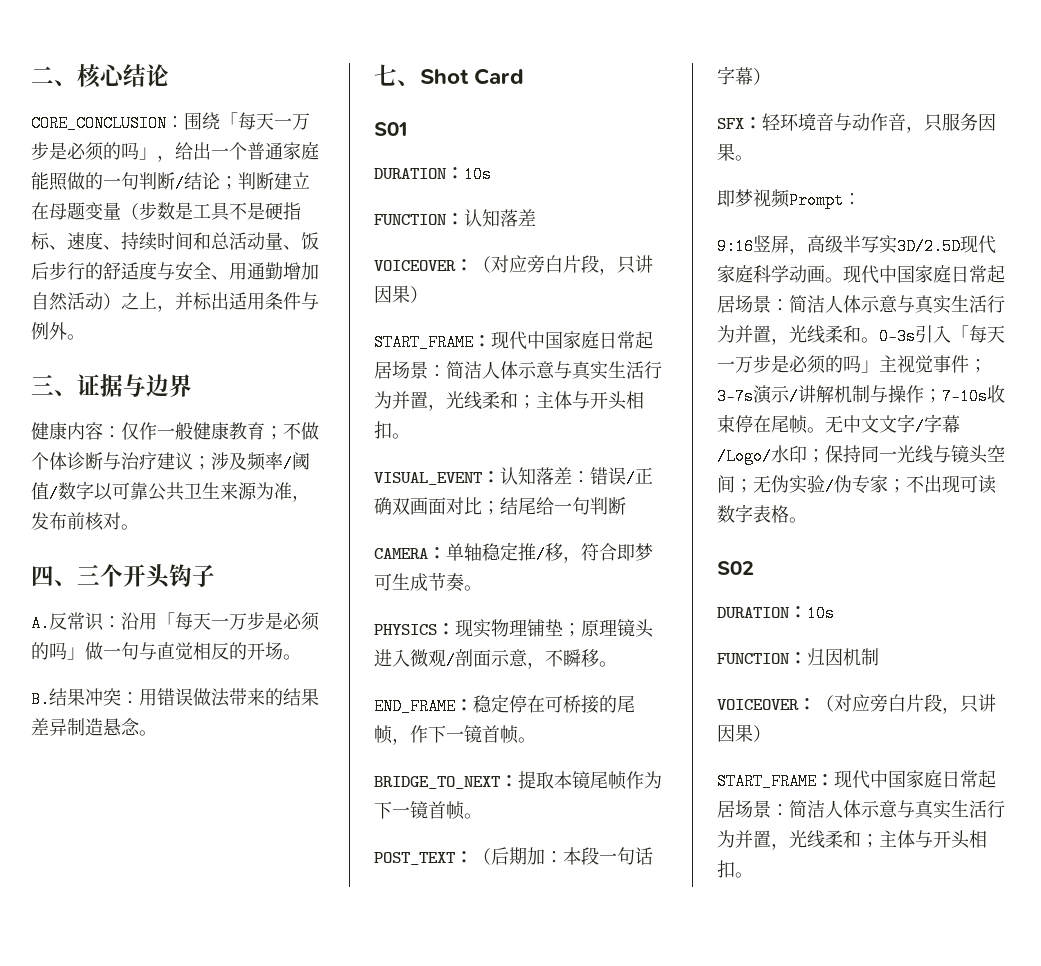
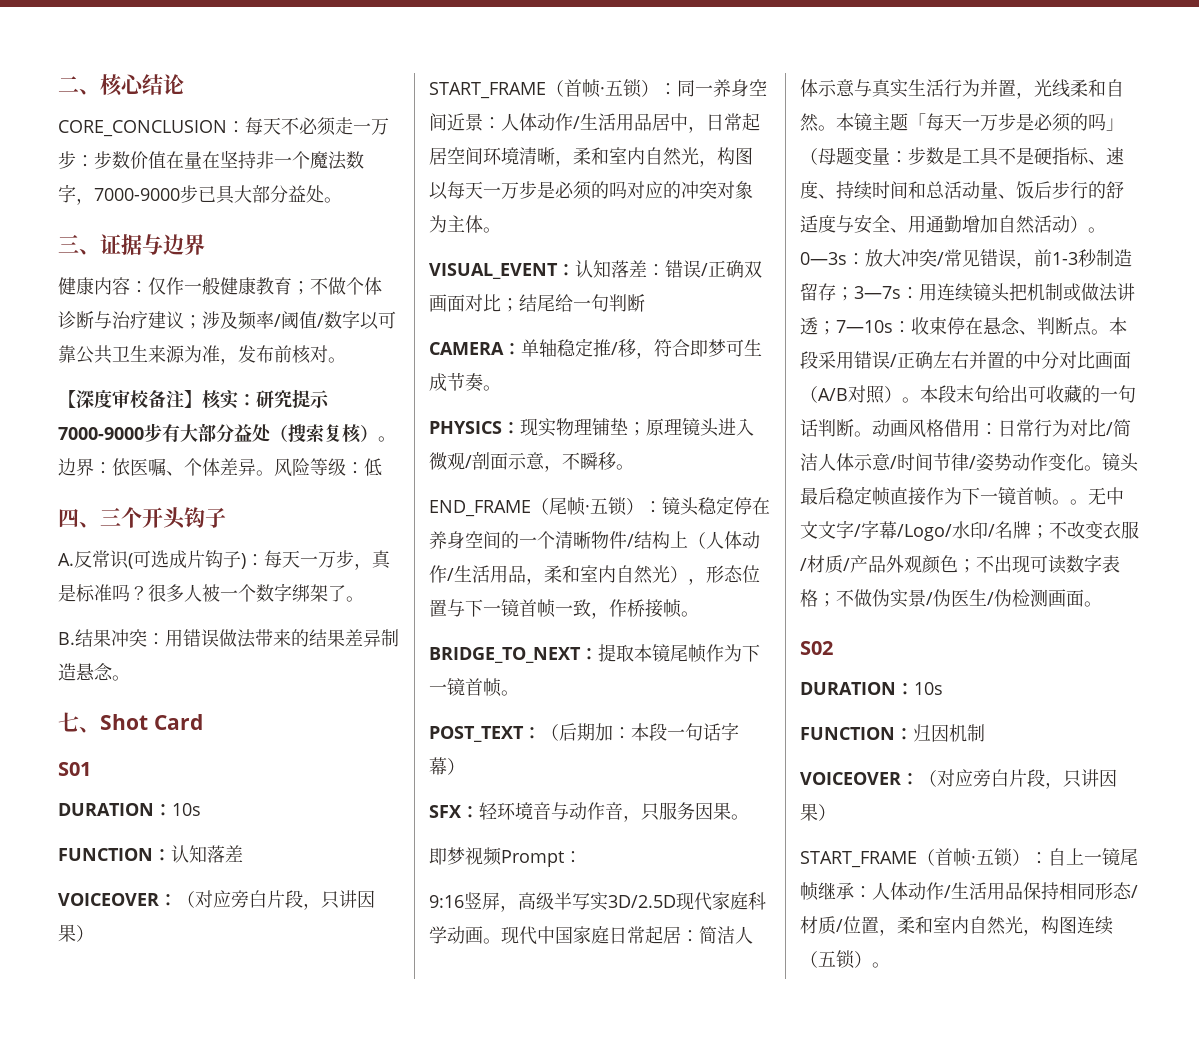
[184,112,310,130] [31,142,319,162] [31,172,310,192] [31,202,301,221] [31,232,319,251] [31,261,319,281] [31,292,319,312] [31,322,67,340] 围绕「每天一万步是必须的吗」，给出一个普通家庭能照做的一句判断/结论；判断建立在母题变量（步数是工具不是硬指标、速度、持续时间和总活动量、饭后步行的舒适度与安全、用通勤增加自然活动）之上，并标出适用条件与例外 -> [245,117,389,136] [58,150,364,170] [58,184,324,205] 每天不必须走一万步：步数价值在量在坚持非一个魔法数字，7000-9000步已具大部分益处
(139, 527) none -> [58,389,330,409] [58,423,396,443] [58,458,382,477] // 【深度审校备注】核实：研究提示7000-9000步有大部分益处（搜索复核）。边界：依医嘱、个体差异。风险等级：低
[103,612,320,631] [31,642,283,660] ：沿用「每天一万步是必须的吗」做一句与直觉相反的开场 -> [128,550,391,570] [58,583,346,602] (可选成片钩子)：每天一万步，真是标准吗？很多人被一个数字绑架了
[473,331,653,350] [374,361,662,380] [374,391,644,411] [374,421,392,439] ：现代中国家庭日常起居场景：简洁人体示意与真实生活行为并置，光线柔和；主体与开头相扣 -> [545,79,767,98] [429,113,760,133] [429,147,753,167] [429,181,753,200] [429,215,483,233] （首帧·五锁）：同一养身空间近景：人体动作/生活用品居中，日常起居空间环境清晰，柔和室内自然光，构图以每天一万步是必须的吗对应的冲突对象为主体
[455,694,635,714] [374,725,500,745] ：稳定停在可桥接的尾帧，作下一镜首 -> [531,496,770,516] [429,531,760,549] [429,565,760,585] [429,599,663,619] （尾帧·五锁）：镜头稳定停在养身空间的一个清晰物件/结构上（人体动作/生活用品，柔和室内自然光），形态位置与下一镜首帧一致，作桥接
[735,295,771,313] 场景 -> (681, 935) none
[861,325,1005,345] [717,355,987,374] [717,385,1005,405] [717,415,808,434] 。0—3s引入「每天一万步是必须的吗」主视觉事件；3—7s演示/讲解机制与操作；7—10s收束停在尾帧 -> [1106,79,1124,97] [800,113,1124,132] [800,147,1124,166] [800,181,1124,200] [800,214,1106,234] [800,249,1132,269] [800,283,1135,302] [800,317,1127,336] [800,351,1131,369] [800,385,1136,404] [800,419,1131,438] [800,453,1139,472] [800,486,1070,506] 自然。本镜主题「每天一万步是必须的吗」（母题变量：步数是工具不是硬指标、速度、持续时间和总活动量、饭后步行的舒适度与安全、用通勤增加自然活动）。0—3s：放大冲突/常见错误，前1-3秒制造留存；3—7s：用连续镜头把机制或做法讲透；7—10s：收束停在悬念、判断点。本段采用错误/正确左右并置的中分对比画面（A/B对照）。本段末句给出可收藏的一句话判断。动画风格借用：日常行为对比/简洁人体示意/时间节律/姿势动作变化。镜头最后稳定帧直接作为下一镜首帧。
[807,445,1005,464] [717,475,888,495] ；保持同一光线与镜头空间；无伪实验/伪专家 -> [988,521,1139,539] [800,555,958,574] /名牌；不改变衣服/材质/产品外观颜色
(789, 514) none -> [818,589,1084,608] ；不做伪实景/伪医生/伪检测画面
[816,770,996,789] [717,800,1005,819] [717,830,987,850] [717,860,735,878] ：现代中国家庭日常起居场景：简洁人体示意与真实生活行为并置，光线柔和；主体与开头相扣 -> [916,848,1138,867] [800,882,1138,901] [800,916,1113,936] [800,950,872,969] （首帧·五锁）：自上一镜尾帧继承：人体动作/生活用品保持相同形态/材质/位置，柔和室内自然光，构图连续（五锁）

